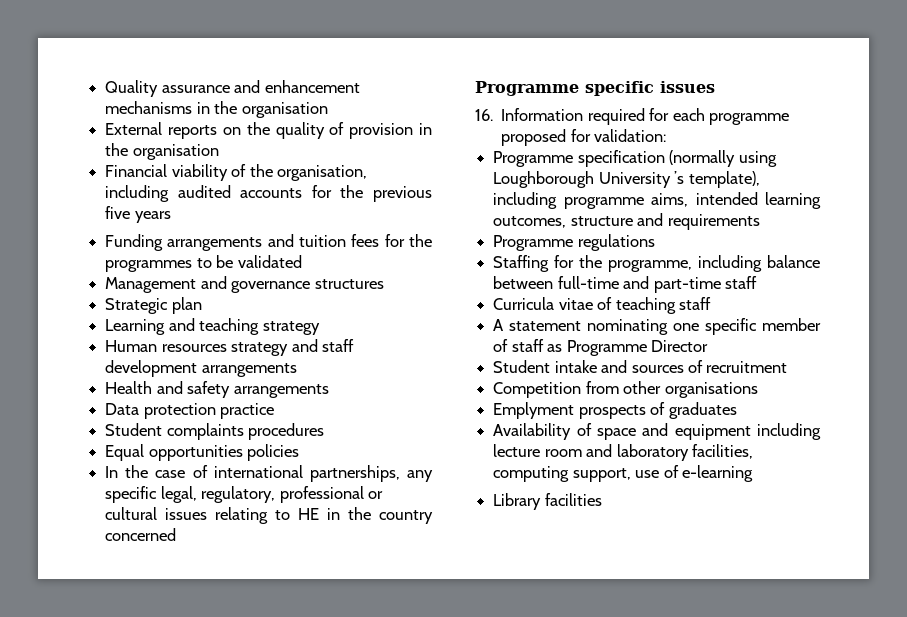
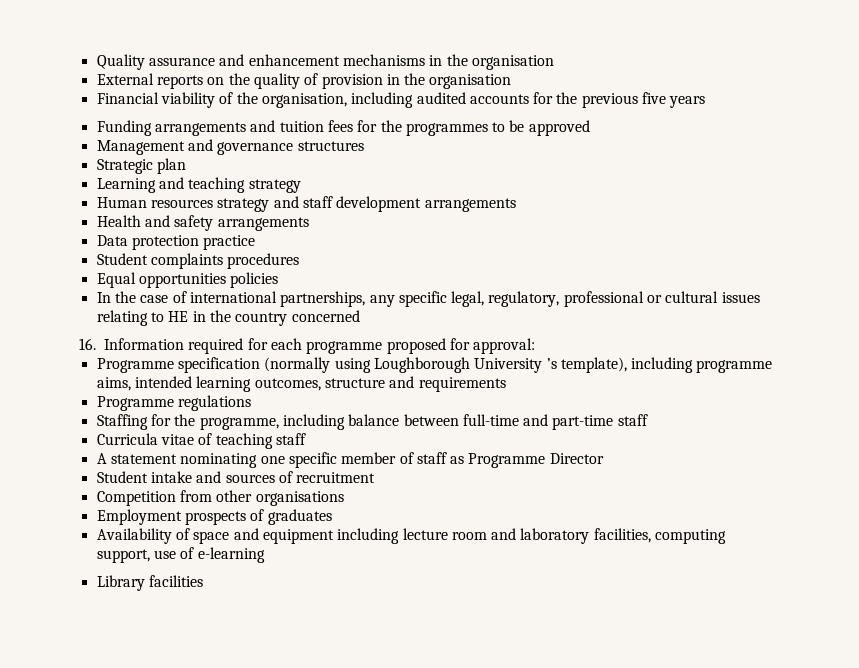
[237,255,302,268] validated -> [528,120,590,136] approved
[475,81,715,96] // Programme specific issues -> (360, 316) none
[594,129,667,142] validation: -> [473,338,536,354] approval:
[493,402,575,419] Emplyment -> [96,509,182,525] Employment

